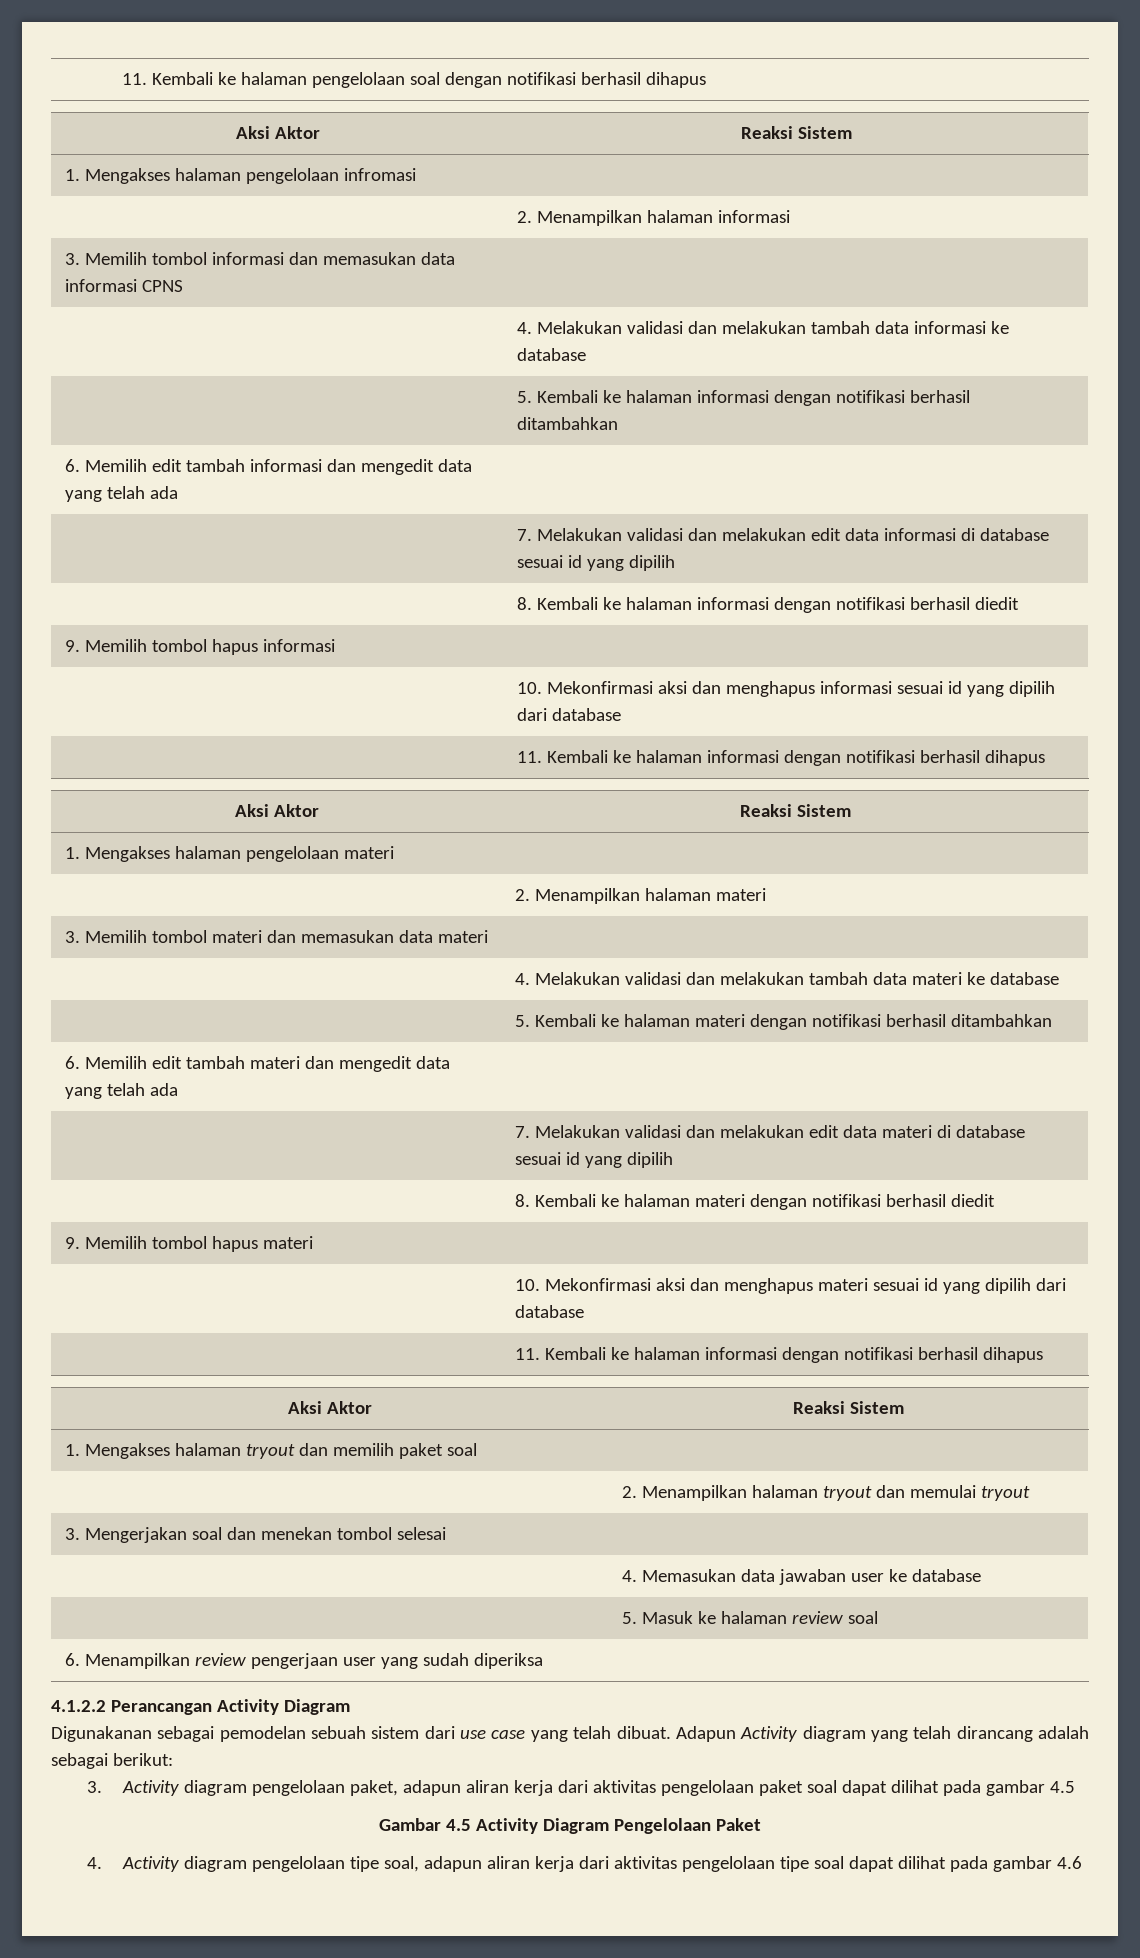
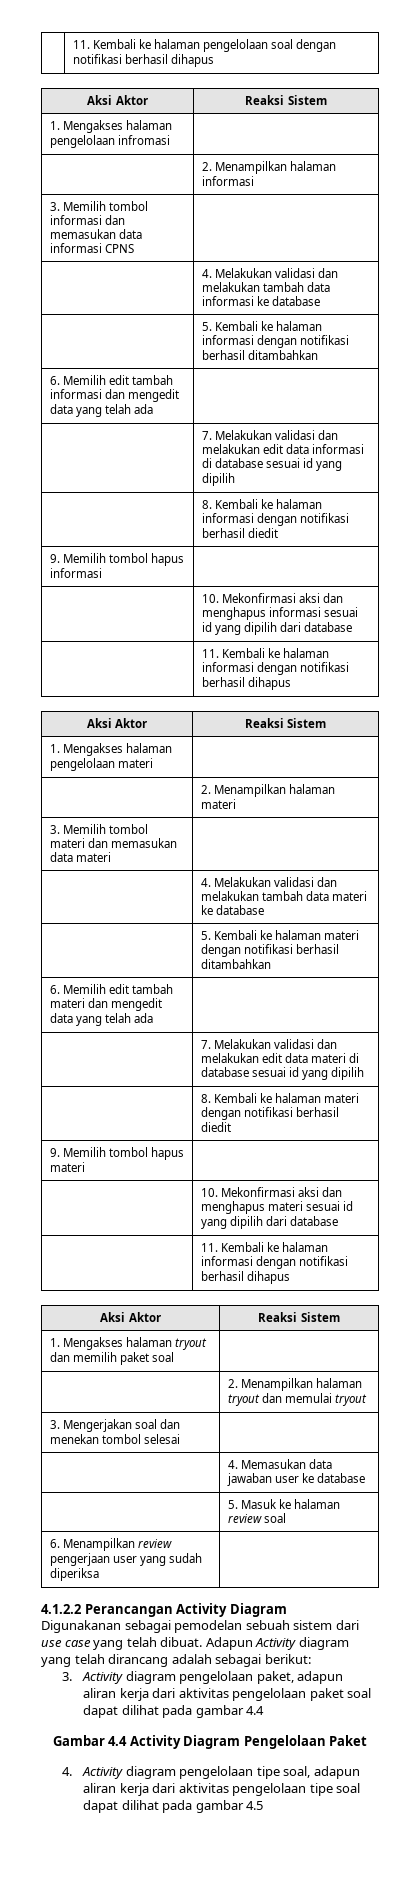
[1050,1781,1076,1793] 4.5 -> [246,1706,265,1715] 4.4
[446,1819,472,1831] 4.5 -> [108,1736,128,1746] 4.4
[1057,1856,1083,1869] 4.6 -> [246,1801,264,1810] 4.5

